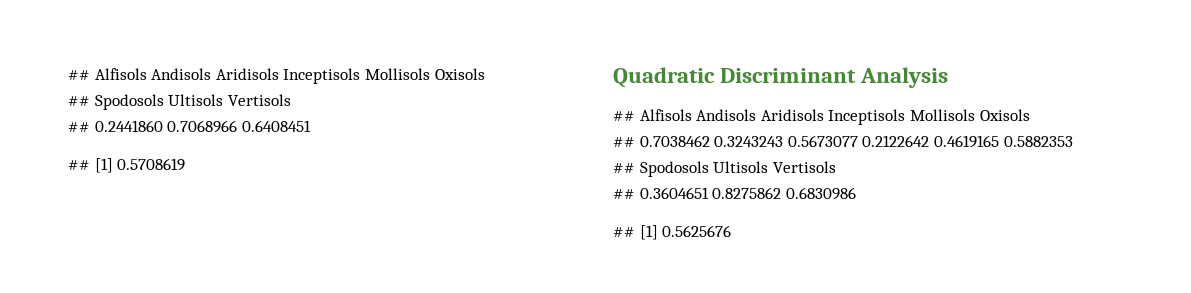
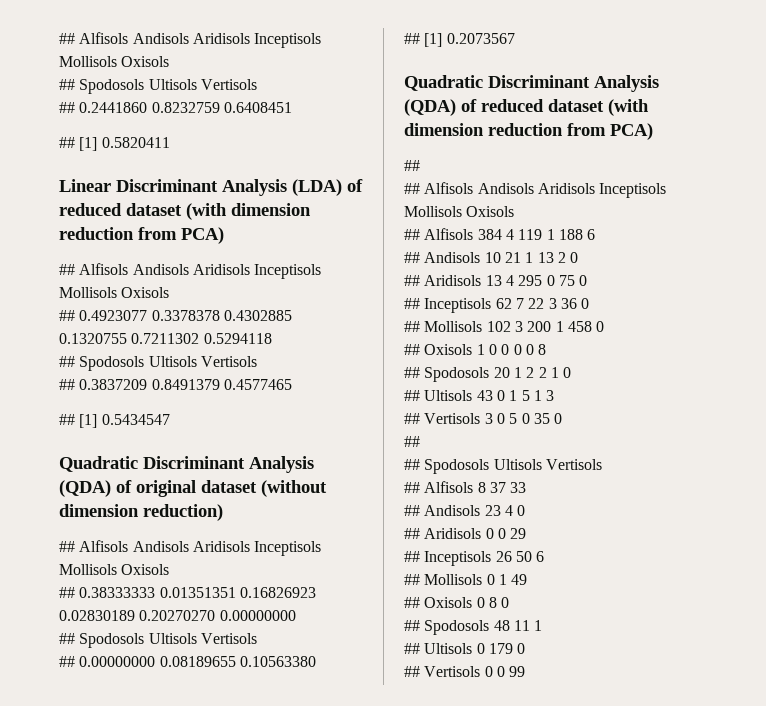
[167,120,238,133] 0.7068966 -> [151,102,220,113] 0.8232759
[117,158,186,171] [613,67,949,88] [613,109,1030,125] [613,135,1073,148] [613,161,836,177] [613,187,856,200] [613,225,732,240] 0.5708619 // Quadratic Discriminant Analysis // ## Alfisols Andisols Aridisols Inceptisols Mollisols Oxisols // ## 0.7038462 0.3243243 0.5673077 0.2122642 0.4619165 0.5882353 // ## Spodosols Ultisols Vertisols // ## 0.3604651 0.8275862 0.6830986 // ## [1] 0.5625676 -> [101,137,170,148] [59,179,363,196] [59,203,311,220] [59,227,224,244] [59,263,322,279] [59,287,170,298] [59,310,292,321] [59,333,272,344] [59,356,257,371] [59,379,292,390] [59,414,170,428] [59,456,314,473] [59,480,327,497] [59,504,223,521] [59,540,322,556] [59,564,170,575] [59,587,316,598] [59,610,296,621] [59,633,257,648] [59,656,316,667] [404,33,515,47] [404,75,659,92] [404,99,649,116] [404,123,653,140] [404,160,420,171] [404,182,667,198] [404,206,515,217] [404,228,596,240] [404,252,579,263] [404,275,588,286] [404,298,590,313] [404,321,605,332] [404,344,547,355] [404,367,572,382] [404,390,555,401] [404,413,563,424] [404,436,420,447] [404,459,602,474] [404,481,527,493] [404,505,526,516] [404,528,527,539] [404,551,545,566] [404,574,528,585] [404,597,510,608] [404,620,543,635] [404,643,526,654] [404,666,526,677] 0.5820411 // Linear Discriminant Analysis (LDA) of reduced dataset (with dimension reduction from PCA) // ## Alfisols Andisols Aridisols Inceptisols Mollisols Oxisols // ## 0.4923077 0.3378378 0.4302885 0.1320755 0.7211302 0.5294118 // ## Spodosols Ultisols Vertisols // ## 0.3837209 0.8491379 0.4577465 // ## [1] 0.5434547 // Quadratic Discriminant Analysis (QDA) of original dataset (without dimension reduction) // ## Alfisols Andisols Aridisols Inceptisols Mollisols Oxisols // ## 0.38333333 0.01351351 0.16826923 0.02830189 0.20270270 0.00000000 // ## Spodosols Ultisols Vertisols // ## 0.00000000 0.08189655 0.10563380 // ## [1] 0.2073567 // Quadratic Discriminant Analysis (QDA) of reduced dataset (with dimension reduction from PCA) // ## // ## Alfisols Andisols Aridisols Inceptisols Mollisols Oxisols // ## Alfisols 384 4 119 1 188 6 // ## Andisols 10 21 1 13 2 0 // ## Aridisols 13 4 295 0 75 0 // ## Inceptisols 62 7 22 3 36 0 // ## Mollisols 102 3 200 1 458 0 // ## Oxisols 1 0 0 0 0 8 // ## Spodosols 20 1 2 2 1 0 // ## Ultisols 43 0 1 5 1 3 // ## Vertisols 3 0 5 0 35 0 // ## // ## Spodosols Ultisols Vertisols // ## Alfisols 8 37 33 // ## Andisols 23 4 0 // ## Aridisols 0 0 29 // ## Inceptisols 26 50 6 // ## Mollisols 0 1 49 // ## Oxisols 0 8 0 // ## Spodosols 48 11 1 // ## Ultisols 0 179 0 // ## Vertisols 0 0 99

